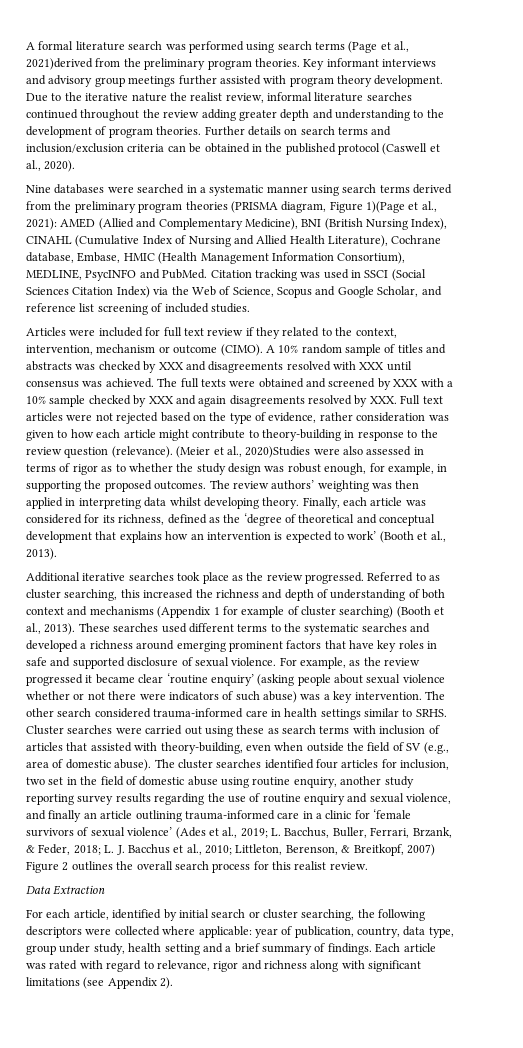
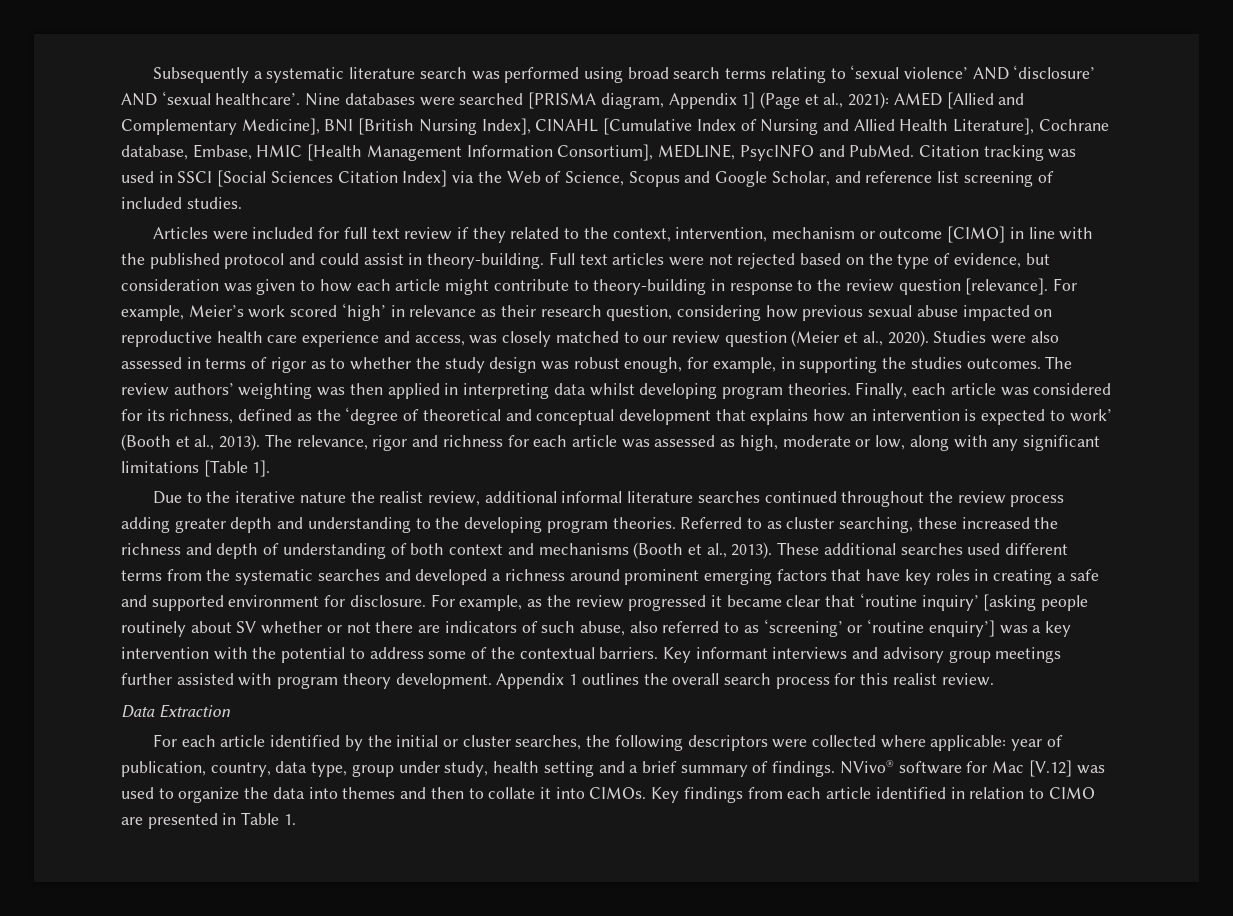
[26,41,74,50] A formal -> [152,67,345,83] Subsequently a systematic
[277,41,410,53] [26,58,436,70] [26,75,444,87] [26,92,412,103] [26,109,444,121] [26,126,392,138] [26,143,440,155] [26,160,76,172] [26,184,453,196] [26,201,405,213] search terms (Page et al., 2021)derived from the preliminary program theories. Key informant interviews and advisory group meetings further assisted with program theory development. Due to the iterative nature the realist review, informal literature searches continued throughout the review adding greater depth and understanding to the development of program theories. Further details on search terms and inclusion/exclusion criteria can be obtained in the published protocol (Caswell et al., 2020). // Nine databases were searched in a systematic manner using search terms derived from the preliminary program theories (PRISMA diagram, Figure 1)(Page -> [627,65,1096,83] [121,91,800,109] broad search terms relating to ‘sexual violence’ AND ‘disclosure’ AND ‘sexual healthcare’. Nine databases were searched [PRISMA diagram, Appendix 1] (Page
[98,218,134,230] (Allied -> [946,92,994,109] [Allied
[244,218,448,230] [26,235,140,247] Medicine), BNI (British Nursing Index), CINAHL (Cumulative -> [241,118,693,135] Medicine], BNI [British Nursing Index], CINAHL [Cumulative
[328,235,388,247] Literature), -> [953,118,1035,135] Literature],
[158,252,198,264] (Health -> [307,144,363,161] [Health
[337,252,406,264] Consortium), -> [557,144,654,161] Consortium],
[391,269,426,281] (Social -> [217,170,267,187] [Social
[116,286,150,298] Index) -> [402,170,448,187] Index]
[220,344,447,356] [26,361,412,373] [26,378,453,390] [26,395,397,407] (CIMO). A 10% random sample of titles and abstracts was checked by XXX and disagreements resolved with XXX until consensus was achieved. The full texts were obtained and screened by XXX with a 10% sample checked by XXX and again disagreements resolved by XXX. -> [947,226,1094,243] [121,253,545,269] [CIMO] in line with the published protocol and could assist in theory-building.
[319,412,353,421] rather -> [1025,253,1050,265] but
[111,446,173,458] (relevance). -> [965,278,1078,295] [121,303,1053,321] [121,331,787,347] [relevance]. For example, Meier’s work scored ‘high’ in relevance as their research question, considering how previous sexual abuse impacted on reproductive health care experience and access, was closely matched to our review question
[245,446,311,458] 2020)Studies -> [887,330,987,347] 2020). Studies
[104,480,152,492] proposed -> [910,357,962,369] studies
[262,497,300,509] theory. -> [721,383,851,399] program theories.
[26,572,364,584] // Additional iterative searches took place as the review progressed. -> [264,434,1100,451] [121,460,271,477] [152,491,1065,507] [121,517,676,533] The relevance, rigor and richness for each article was assessed as high, moderate or low, along with any significant limitations [Table 1]. // Due to the iterative nature the realist review, additional informal literature searches continued throughout the review process adding greater depth and understanding to the developing program theories.
[120,589,140,598] this -> [917,517,957,529] these
[157,606,394,618] (Appendix 1 for example of cluster searching) -> (629, 549) none
(110, 627) none -> [823,543,896,555] additional
[270,624,281,632] to -> [166,569,202,581] from
[176,641,283,652] emerging prominent -> [624,569,772,585] prominent emerging
(438, 645) none -> [993,569,1066,585] creating a
[127,657,277,667] disclosure of sexual violence. -> [228,595,426,607] environment for disclosure.
[166,673,445,686] ‘routine enquiry’ (asking people about sexual violence -> [825,593,1089,611] [121,621,257,637] that ‘routine inquiry’ [asking people routinely about SV
[139,693,166,700] were -> [418,625,441,633] are
[263,691,445,703] [26,708,447,720] [26,725,440,737] [26,742,449,754] [26,759,450,771] [26,776,414,788] [26,793,452,805] [26,809,412,822] [26,827,452,839] [26,844,435,856] [26,861,69,873] abuse) was a key intervention. The other search considered trauma-informed care in health settings similar to SRHS. Cluster searches were carried out using these as search terms with inclusion of articles that assisted with theory-building, even when outside the field of SV (e.g., area of domestic abuse). The cluster searches identified four articles for inclusion, two set in the field of domestic abuse using routine enquiry, another study reporting survey results regarding the use of routine enquiry and sexual violence, and finally an article outlining trauma-informed care in a clinic for ‘female survivors of sexual violence’ (Ades et al., 2019; L. Bacchus, Buller, Ferrari, Brzank, & Feder, 2018; L. J. Bacchus et al., 2010; Littleton, Berenson, & Breitkopf, 2007) Figure 2 -> [579,619,1071,637] [121,647,1062,663] [121,673,578,689] abuse, also referred to as ‘screening’ or ‘routine enquiry’] was a key intervention with the potential to address some of the contextual barriers. Key informant interviews and advisory group meetings further assisted with program theory development. Appendix 1
[73,909,109,920] article, -> [220,735,266,747] article
[178,909,246,918] initial search -> [367,735,439,747] the initial
[301,909,355,921] searching, -> [515,735,582,750] searches,
[375,943,436,953] [26,960,422,972] [26,977,174,989] Each article was rated with regard to relevance, rigor and richness along with significant limitations (see Appendix 2). -> [839,760,1105,777] [121,787,1095,803] [121,812,296,829] NVivo® software for Mac [V.12] was used to organize the data into themes and then to collate it into CIMOs. Key findings from each article identified in relation to CIMO are presented in Table 1.

